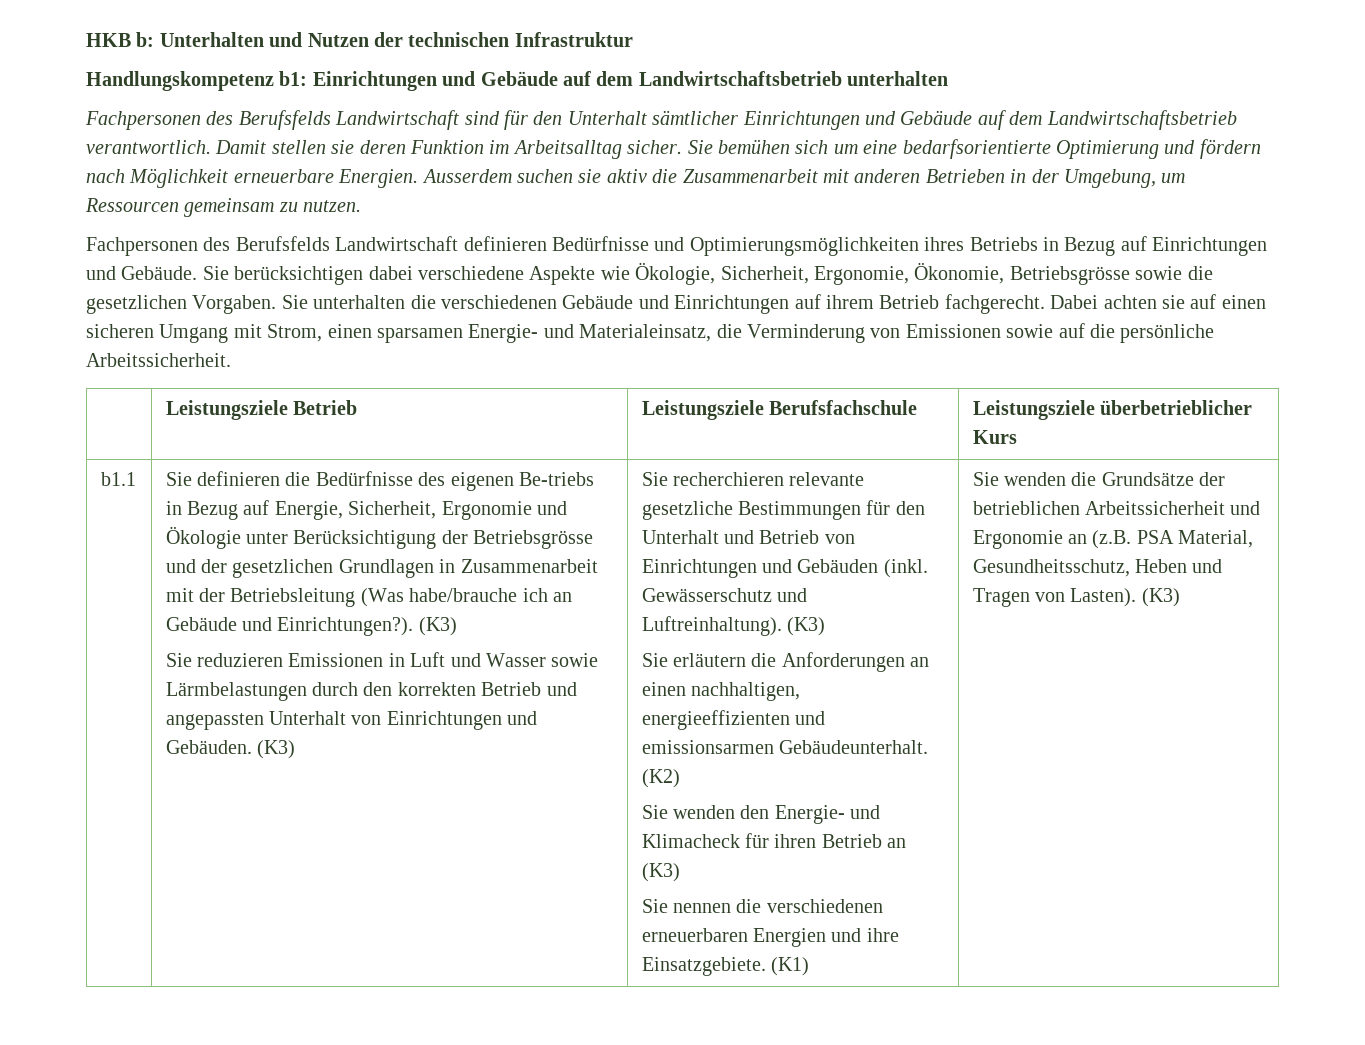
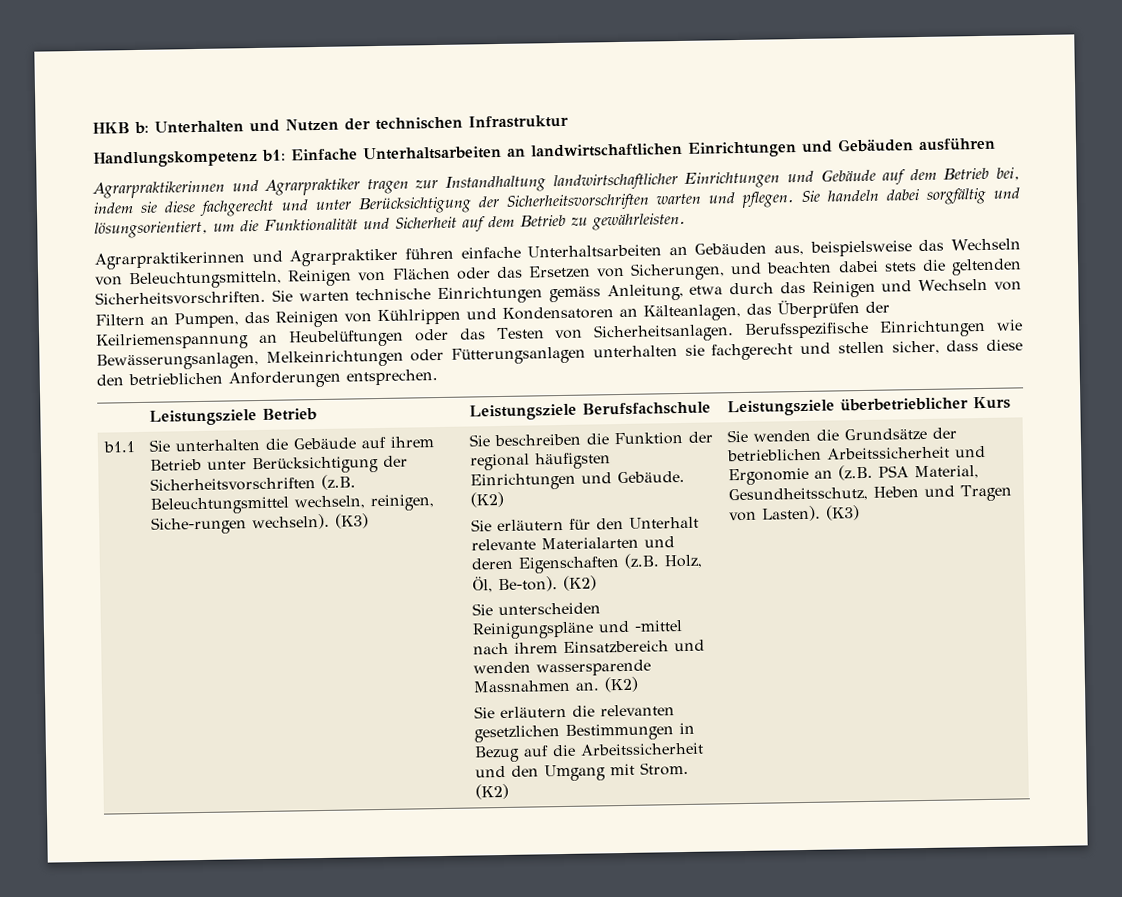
[312,71,949,91] [85,110,1237,130] [86,139,1261,159] [86,168,1186,188] [85,198,362,217] [86,236,1268,256] [86,262,1213,285] [86,294,1266,314] [86,323,1215,343] [86,353,231,367] Einrichtungen und Gebäude auf dem Landwirtschaftsbetrieb unterhalten // Fachpersonen des Berufsfelds Landwirtschaft sind für den Unterhalt sämtlicher Einrichtungen und Gebäude auf dem Landwirtschaftsbetrieb verantwortlich. Damit stellen sie deren Funktion im Arbeitsalltag sicher. Sie bemühen sich um eine bedarfsorientierte Optimierung und fördern nach Möglichkeit erneuerbare Energien. Ausserdem suchen sie aktiv die Zusammenarbeit mit anderen Betrieben in der Umgebung, um Ressourcen gemeinsam zu nutzen. // Fachpersonen des Berufsfelds Landwirtschaft definieren Bedürfnisse und Optimierungsmöglichkeiten ihres Betriebs in Bezug auf Einrichtungen und Gebäude. Sie berücksichtigen dabei verschiedene Aspekte wie Ökologie, Sicherheit, Ergonomie, Ökonomie, Betriebsgrösse sowie die gesetzlichen Vorgaben. Sie unterhalten die verschiedenen Gebäude und Einrichtungen auf ihrem Betrieb fachgerecht. Dabei achten sie auf einen sicheren Umgang mit Strom, einen sparsamen Energie- und Materialeinsatz, die Verminderung von Emissionen sowie auf die persönliche Arbeitssicherheit. -> [291,137,996,161] [92,167,1021,199] [93,187,1020,217] [94,212,685,239] [94,238,1022,270] [95,258,1022,290] [95,278,1023,306] [95,299,890,329] [96,319,1023,351] [96,339,1024,371] [96,369,438,389] Einfache Unterhaltsarbeiten an landwirtschaftlichen Einrichtungen und Gebäuden ausführen // Agrarpraktikerinnen und Agrarpraktiker tragen zur Instandhaltung landwirtschaftlicher Einrichtungen und Gebäude auf dem Betrieb bei, indem sie diese fachgerecht und unter Berücksichtigung der Sicherheitsvorschriften warten und pflegen. Sie handeln dabei sorgfältig und lösungsorientiert, um die Funktionalität und Sicherheit auf dem Betrieb zu gewährleisten. // Agrarpraktikerinnen und Agrarpraktiker führen einfache Unterhaltsarbeiten an Gebäuden aus, beispielsweise das Wechseln von Beleuchtungsmitteln, Reinigen von Flächen oder das Ersetzen von Sicherungen, und beachten dabei stets die geltenden Sicherheitsvorschriften. Sie warten technische Einrichtungen gemäss Anleitung, etwa durch das Reinigen und Wechseln von Filtern an Pumpen, das Reinigen von Kühlrippen und Kondensatoren an Kälteanlagen, das Überprüfen der Keilriemenspannung an Heubelüftungen oder das Testen von Sicherheitsanlagen. Berufsspezifische Einrichtungen wie Bewässerungsanlagen, Melkeinrichtungen oder Fütterungsanlagen unterhalten sie fachgerecht und stellen sicher, dass diese den betrieblichen Anforderungen entsprechen.
[196,471,594,491] [165,500,567,520] [165,526,594,549] [165,559,598,578] [165,588,572,607] [165,617,457,636] [165,652,599,667] [165,682,577,701] [165,711,538,730] [165,740,295,759] [641,472,865,486] [641,500,925,520] [641,530,855,544] [641,559,928,578] [641,588,807,602] [641,616,825,636] [641,652,930,672] [641,682,800,701] [641,710,825,730] [641,740,928,754] [641,769,680,788] [641,805,881,824] [641,833,907,848] [641,863,680,882] [641,899,883,913] [641,928,899,947] [641,957,809,976] definieren die Bedürfnisse des eigenen Be-triebs in Bezug auf Energie, Sicherheit, Ergonomie und Ökologie unter Berücksichtigung der Betriebsgrösse und der gesetzlichen Grundlagen in Zusammenarbeit mit der Betriebsleitung (Was habe/brauche ich an Gebäude und Einrichtungen?). (K3) // Sie reduzieren Emissionen in Luft und Wasser sowie Lärmbelastungen durch den korrekten Betrieb und angepassten Unterhalt von Einrichtungen und Gebäuden. (K3) | Sie recherchieren relevante gesetzliche Bestimmungen für den Unterhalt und Betrieb von Einrichtungen und Gebäuden (inkl. Gewässerschutz und Luftreinhaltung). (K3) // Sie erläutern die Anforderungen an einen nachhaltigen, energieeffizienten und emissionsarmen Gebäudeunterhalt. (K2) // Sie wenden den Energie- und Klimacheck für ihren Betrieb an (K3) // Sie nennen die verschiedenen erneuerbaren Energien und ihre Einsatzgebiete. (K1) -> [175,436,435,452] [150,455,409,475] [150,474,357,492] [150,494,436,515] [151,513,370,535] [469,431,714,447] [470,452,612,471] [470,470,686,491] [470,491,505,508] [471,516,700,532] [471,536,676,551] [471,553,703,574] [472,575,598,593] [472,602,602,616] [472,620,684,640] [473,639,706,655] [473,659,652,677] [473,676,640,693] [474,704,676,719] [474,722,696,743] [474,742,705,763] [475,761,690,782] [475,783,510,800] unterhalten die Gebäude auf ihrem Betrieb unter Berücksichtigung der Sicherheitsvorschriften (z.B. Beleuchtungsmittel wechseln, reinigen, Siche-rungen wechseln). (K3) | Sie beschreiben die Funktion der regional häufigsten Einrichtungen und Gebäude. (K2) // Sie erläutern für den Unterhalt relevante Materialarten und deren Eigenschaften (z.B. Holz, Öl, Be-ton). (K2) // Sie unterscheiden Reinigungspläne und -mittel nach ihrem Einsatzbereich und wenden wassersparende Massnahmen an. (K2) // Sie erläutern die relevanten gesetzlichen Bestimmungen in Bezug auf die Arbeitssicherheit und den Umgang mit Strom. (K2)

